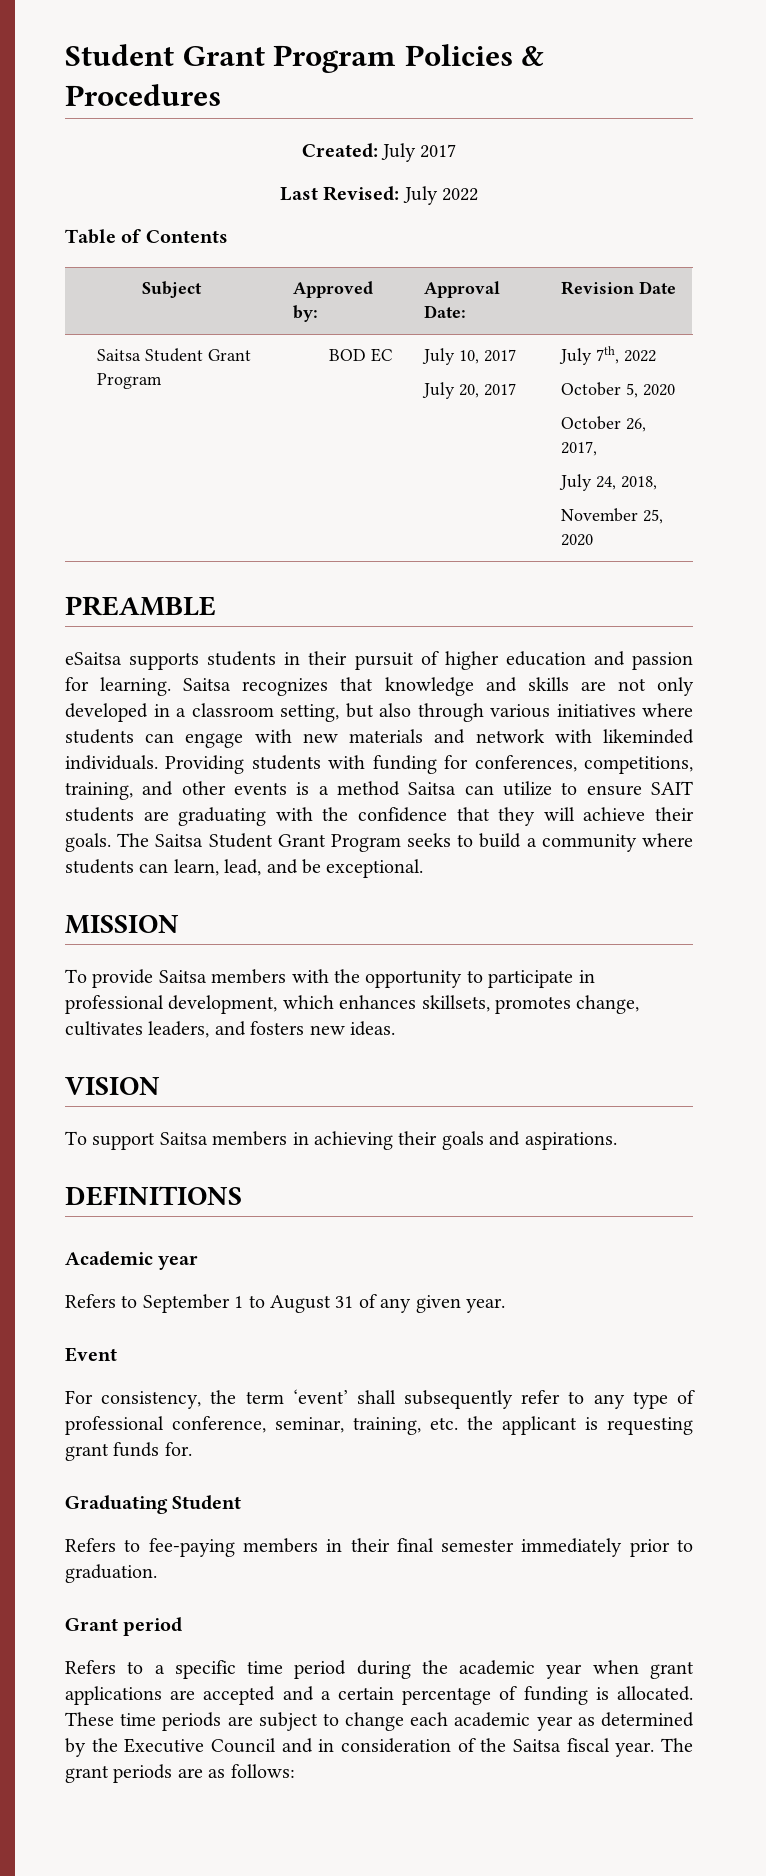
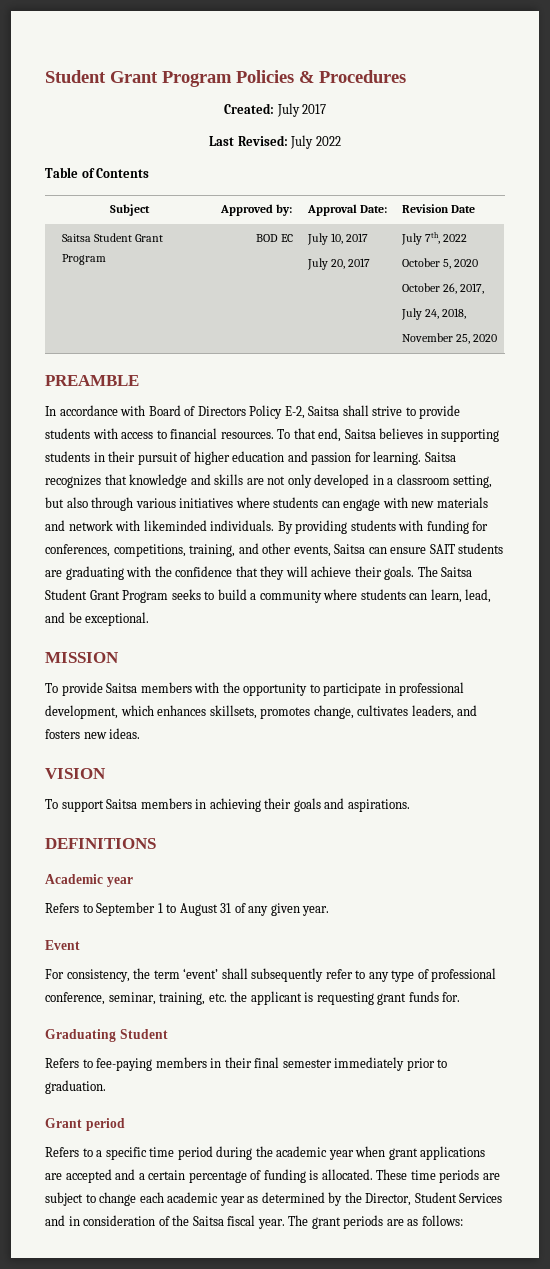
[65,652,200,670] eSaitsa supports -> [45,405,461,419] [45,428,500,442] In accordance with Board of Directors Policy E-2, Saitsa shall strive to provide students with access to financial resources. To that end, Saitsa believes in supporting
[165,755,245,774] Providing -> [277,520,348,534] By providing
[234,781,578,796] events is a method Saitsa can utilize to -> [293,544,387,557] events, Saitsa can
[124,1738,276,1753] Executive Council -> [365,1192,503,1206] Director, Student Services

